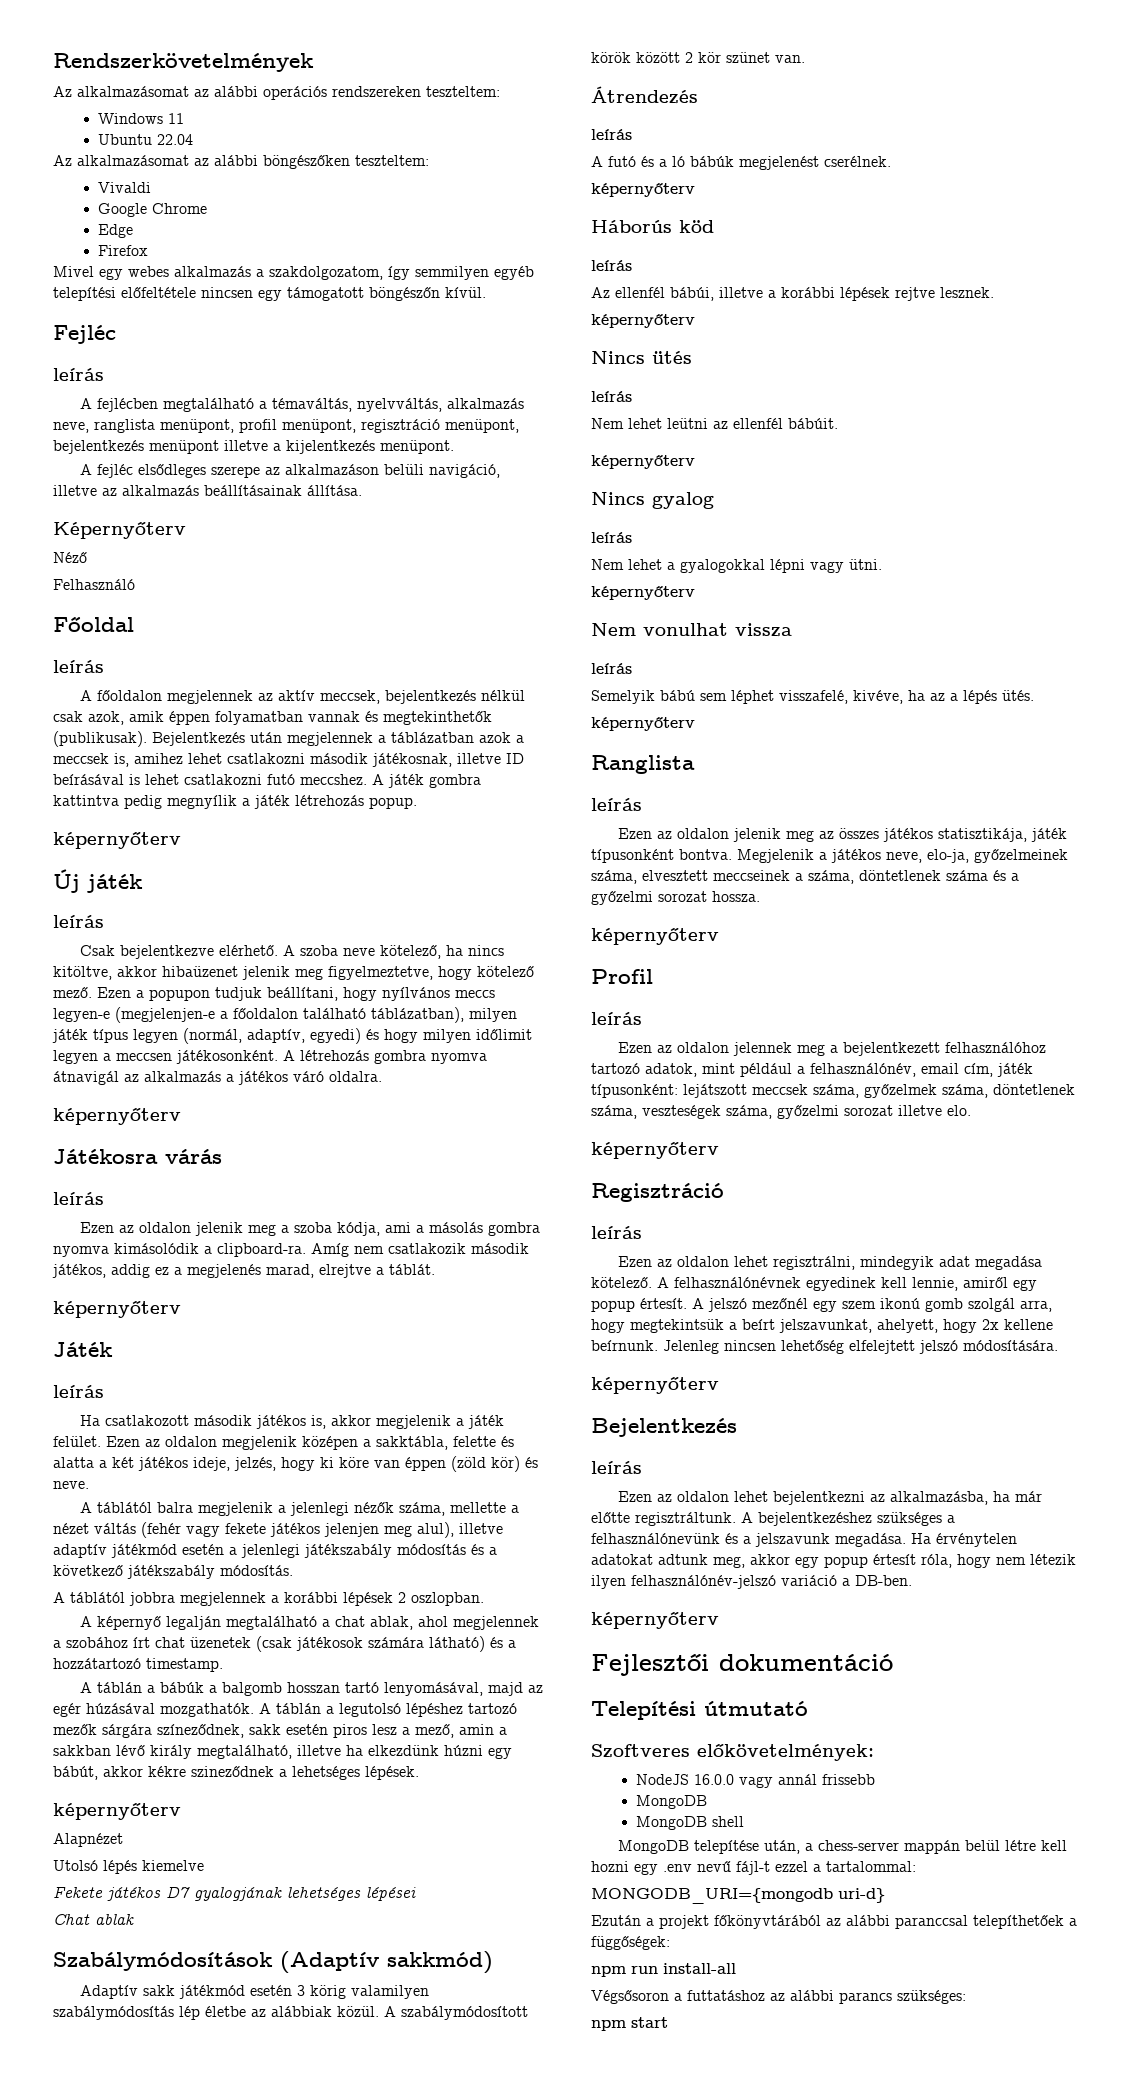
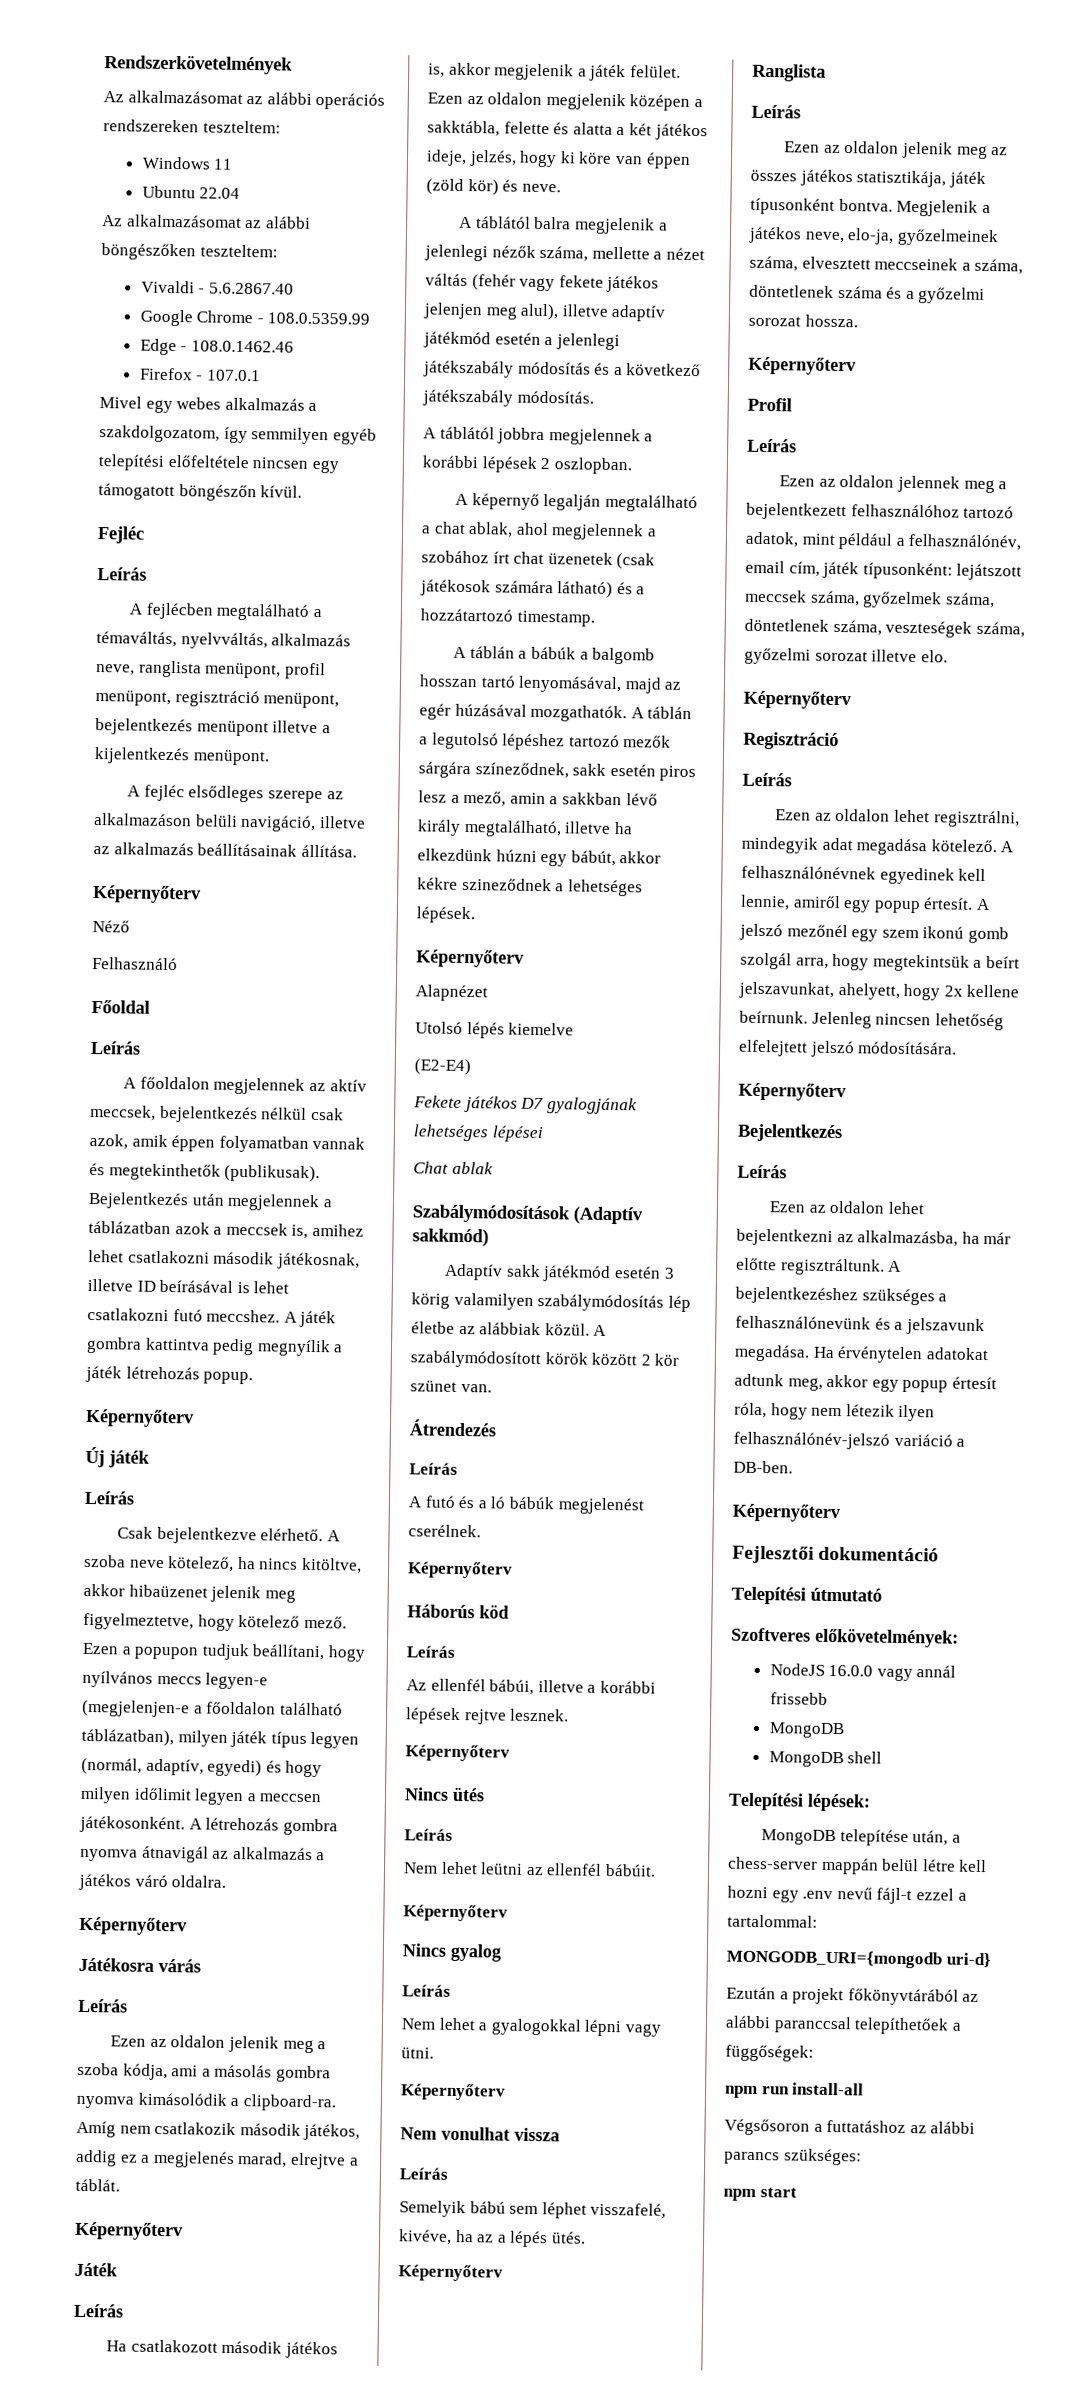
(152, 187) none -> [198,282,294,295] - 5.6.2867.40
(208, 208) none -> [256,312,371,325] - 108.0.5359.99
(134, 231) none -> [180,340,294,353] - 108.0.1462.46
(149, 250) none -> [195,369,261,382] - 107.0.1
[53,368,104,381] leírás -> [97,567,147,581] Leírás
[53,660,104,673] leírás -> [90,1040,141,1055] Leírás
[53,832,181,849] képernyőterv -> [85,1408,194,1428] Képernyőterv
[53,915,104,928] leírás -> [84,1490,135,1505] Leírás
[53,1108,181,1125] képernyőterv -> [79,1916,187,1936] Képernyőterv
[53,1192,104,1205] leírás -> [78,1998,128,2013] Leírás
[53,1301,181,1318] képernyőterv -> [75,2221,183,2241] Képernyőterv
[53,1385,104,1398] leírás -> [73,2303,124,2318] Leírás
[53,1803,181,1820] képernyőterv -> [416,949,524,968] Képernyőterv
(204, 1865) none -> [414,1058,471,1076] // (E2-E4)
[591,129,632,140] leírás -> [409,1462,458,1475] Leírás
[591,183,695,197] képernyőterv -> [407,1561,513,1579] Képernyőterv
[591,260,632,271] leírás -> [406,1645,456,1658] Leírás
[591,314,695,328] képernyőterv -> [405,1744,510,1762] Képernyőterv
[591,391,632,402] leírás -> [404,1828,453,1841] Leírás
[591,455,695,469] képernyőterv -> [403,1904,508,1922] Képernyőterv
[591,532,632,543] leírás -> [402,1984,451,1997] Leírás
[591,586,695,600] képernyőterv -> [400,2083,506,2101] Képernyőterv
[591,663,632,674] leírás -> [399,2167,448,2180] Leírás
[591,717,695,731] képernyőterv -> [398,2264,503,2282] Képernyőterv
[591,798,642,811] leírás -> [751,104,801,119] Leírás
[591,928,719,945] képernyőterv -> [748,356,856,376] Képernyőterv
[591,1012,642,1025] leírás -> [747,438,797,453] Leírás
[591,1142,719,1159] képernyőterv -> [743,690,851,710] Képernyőterv
[591,1226,642,1239] leírás -> [742,772,792,787] Leírás
[591,1377,719,1394] képernyőterv -> [738,1082,846,1102] Képernyőterv
[591,1461,642,1474] leírás -> [737,1164,787,1179] Leírás
[591,1612,719,1629] képernyőterv -> [732,1503,840,1523] Képernyőterv
(745, 1821) none -> [728,1792,871,1812] // Telepítési lépések:

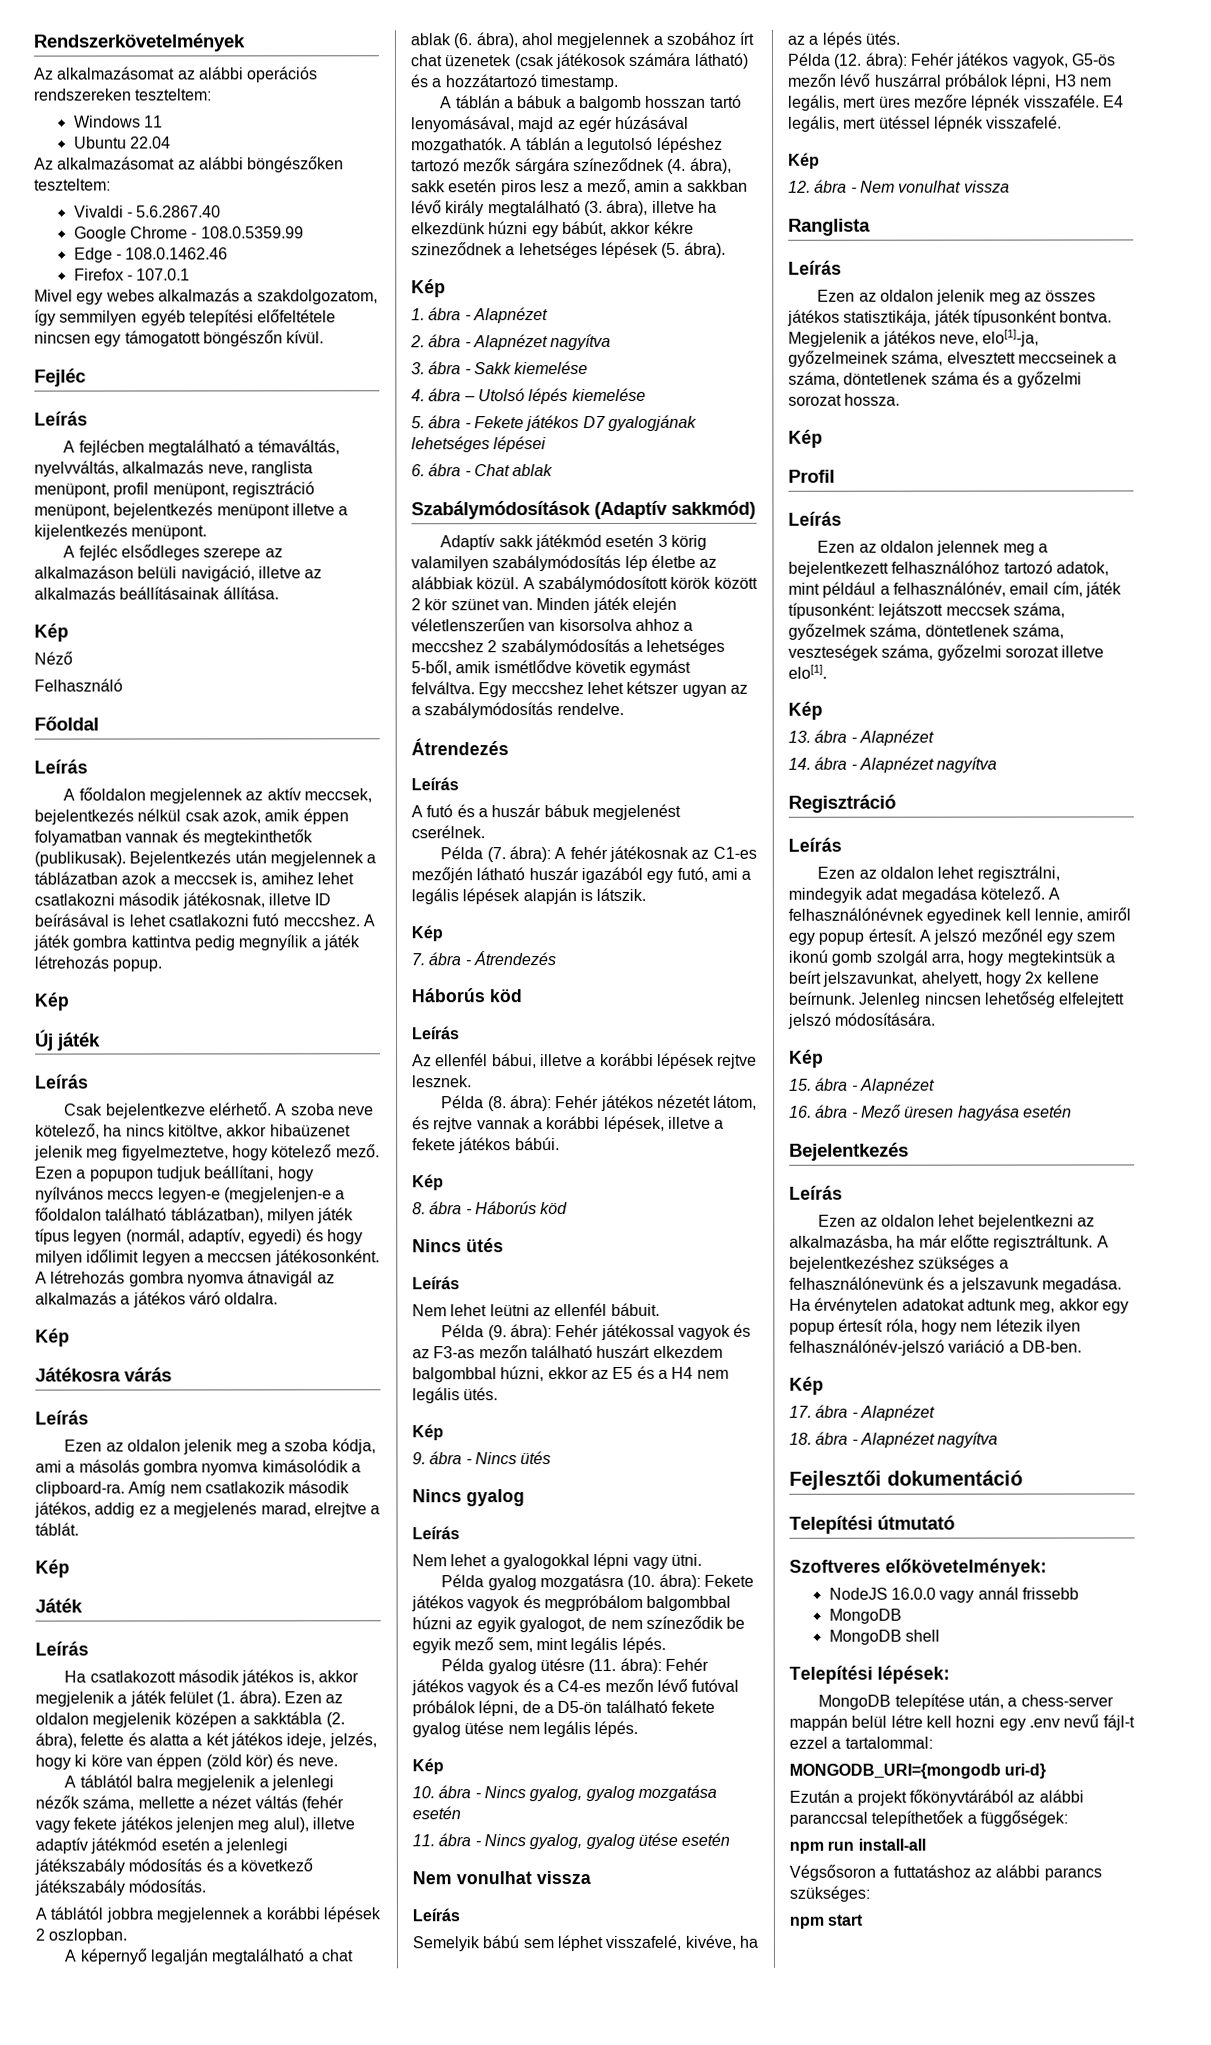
[92,885,201,904] Képernyőterv -> [34,623,69,642] Kép
[85,1408,194,1428] Képernyőterv -> [34,992,69,1011] Kép
[79,1916,187,1936] Képernyőterv -> [35,1328,70,1347] Kép
[75,2221,183,2241] Képernyőterv -> [35,1559,70,1578] Kép
[629,65,681,78] felület. -> [168,1690,281,1707] felület (1. ábra).
[427,120,500,137] sakktábla, -> [253,1711,345,1728] [35,1732,77,1749] sakktábla (2. ábra),
[468,522,514,538] ablak, -> [410,32,518,49] ablak (6. ábra),
[531,646,577,660] bábúk -> [517,95,564,109] bábuk
[474,762,569,779] színeződnek, -> [572,157,732,174] színeződnek (4. ábra),
[463,819,562,838] megtalálható, -> [487,199,649,217] megtalálható (3. ábra),
[416,906,475,924] [416,949,524,968] [415,984,488,1002] [415,1021,575,1039] [414,1058,471,1076] lépések. // Képernyőterv // Alapnézet // Utolsó lépés kiemelve // (E2-E4) // -> [600,241,726,259] [411,279,446,298] [411,307,548,324] [410,333,612,351] [411,361,589,375] [411,387,646,405] [411,415,471,429] lépések (5. ábra). // Kép // 1. ábra - Alapnézet // 2. ábra - Alapnézet nagyítva // 3. ábra - Sakk kiemelése // 4. ábra – Utolsó lépés kiemelése // 5. ábra -
(544, 1134) none -> [411,463,471,477] 6. ábra -
(492, 1388) none -> [536,596,677,614] [411,618,694,632] [411,638,726,656] [411,659,692,676] [411,680,748,698] [411,702,624,719] Minden játék elején véletlenszerűen van kisorsolva ahhoz a meccshez 2 szabálymódosítás a lehetséges 5-ből, amik ismétlődve követik egymást felváltva. Egy meccshez lehet kétszer ugyan az a szabálymódosítás rendelve.
[490,1496,555,1510] ló bábúk -> [491,804,590,818] huszár bábuk
[407,1561,513,1579] Képernyőterv -> [440,845,757,863] [411,866,752,884] [411,887,647,905] [411,925,443,942] [411,951,556,966] Példa (7. ábra): A fehér játékosnak az C1-es mezőjén látható huszár igazából egy futó, ami a legális lépések alapján is látszik. // Kép // 7. ábra - Átrendezés
[489,1679,535,1696] bábúi, -> [491,1053,537,1069] bábui,
[405,1744,510,1762] Képernyőterv -> [441,1094,758,1112] [412,1115,725,1133] [412,1137,560,1154] [412,1174,444,1191] [412,1201,569,1215] Példa (8. ábra): Fehér játékos nézetét látom, és rejtve vannak a korábbi lépések, illetve a fekete játékos bábúi. // Kép // 8. ábra - Háborús köd
[604,1863,656,1877] [403,1904,508,1922] bábúit. // Képernyőterv -> [610,1302,660,1316] [441,1323,752,1341] [412,1344,723,1359] [412,1365,729,1383] [412,1387,499,1404] [412,1424,444,1441] [412,1451,552,1465] bábuit. // Példa (9. ábra): Fehér játékossal vagyok és az F3-as mezőn található huszárt elkezdem balgombbal húzni, ekkor az E5 és a H4 nem legális ütés. // Kép // 9. ábra - Nincs ütés
[400,2083,506,2101] Képernyőterv -> [441,1573,755,1591] [411,1594,732,1612] [412,1615,746,1633] [412,1636,666,1654] [441,1657,710,1675] [411,1678,740,1696] [412,1699,715,1717] [412,1720,639,1738] [412,1758,444,1775] [412,1784,717,1802] [412,1806,461,1820] [412,1832,731,1850] Példa gyalog mozgatásra (10. ábra): Fekete játékos vagyok és megpróbálom balgombbal húzni az egyik gyalogot, de nem színeződik be egyik mező sem, mint legális lépés. // Példa gyalog ütésre (11. ábra): Fehér játékos vagyok és a C4-es mezőn lévő futóval próbálok lépni, de a D5-ön található fekete gyalog ütése nem legális lépés. // Kép // 10. ábra - Nincs gyalog, gyalog mozgatása esetén // 11. ábra - Nincs gyalog, gyalog ütése esetén
[398,2264,503,2282] Képernyőterv -> [787,52,1115,69] [788,73,1112,90] [788,94,1124,111] [788,115,1063,132] [788,152,820,169] [788,179,1010,193] Példa (12. ábra): Fehér játékos vagyok, G5-ös mezőn lévő huszárral próbálok lépni, H3 nem legális, mert üres mezőre lépnék visszaféle. E4 legális, mert ütéssel lépnék visszafelé. // Kép // 12. ábra - Nem vonulhat vissza
[847,228,895,245] elo-ja, -> [982,329,1040,347] elo[1]-ja,
[748,356,856,376] Képernyőterv -> [788,429,823,448] Kép
[920,650,948,663] [743,690,851,710] elo. // Képernyőterv -> [788,664,827,679] [788,701,823,720] [788,729,934,746] [788,756,998,773] elo[1]. // Kép // 13. ábra - Alapnézet // 14. ábra - Alapnézet nagyítva
[738,1082,846,1102] Képernyőterv -> [789,1049,824,1068] [789,1077,935,1094] [789,1104,1072,1121] Kép // 15. ábra - Alapnézet // 16. ábra - Mező üresen hagyása esetén
[732,1503,840,1523] Képernyőterv -> [789,1376,824,1395] [789,1404,935,1421] [789,1431,999,1448] Kép // 17. ábra - Alapnézet // 18. ábra - Alapnézet nagyítva

